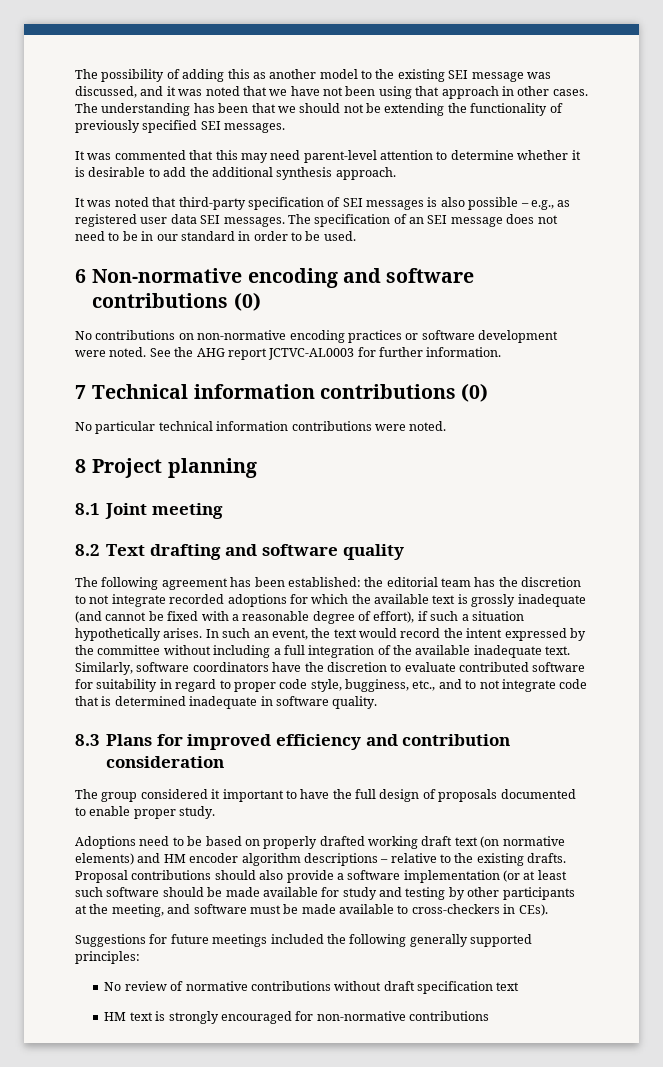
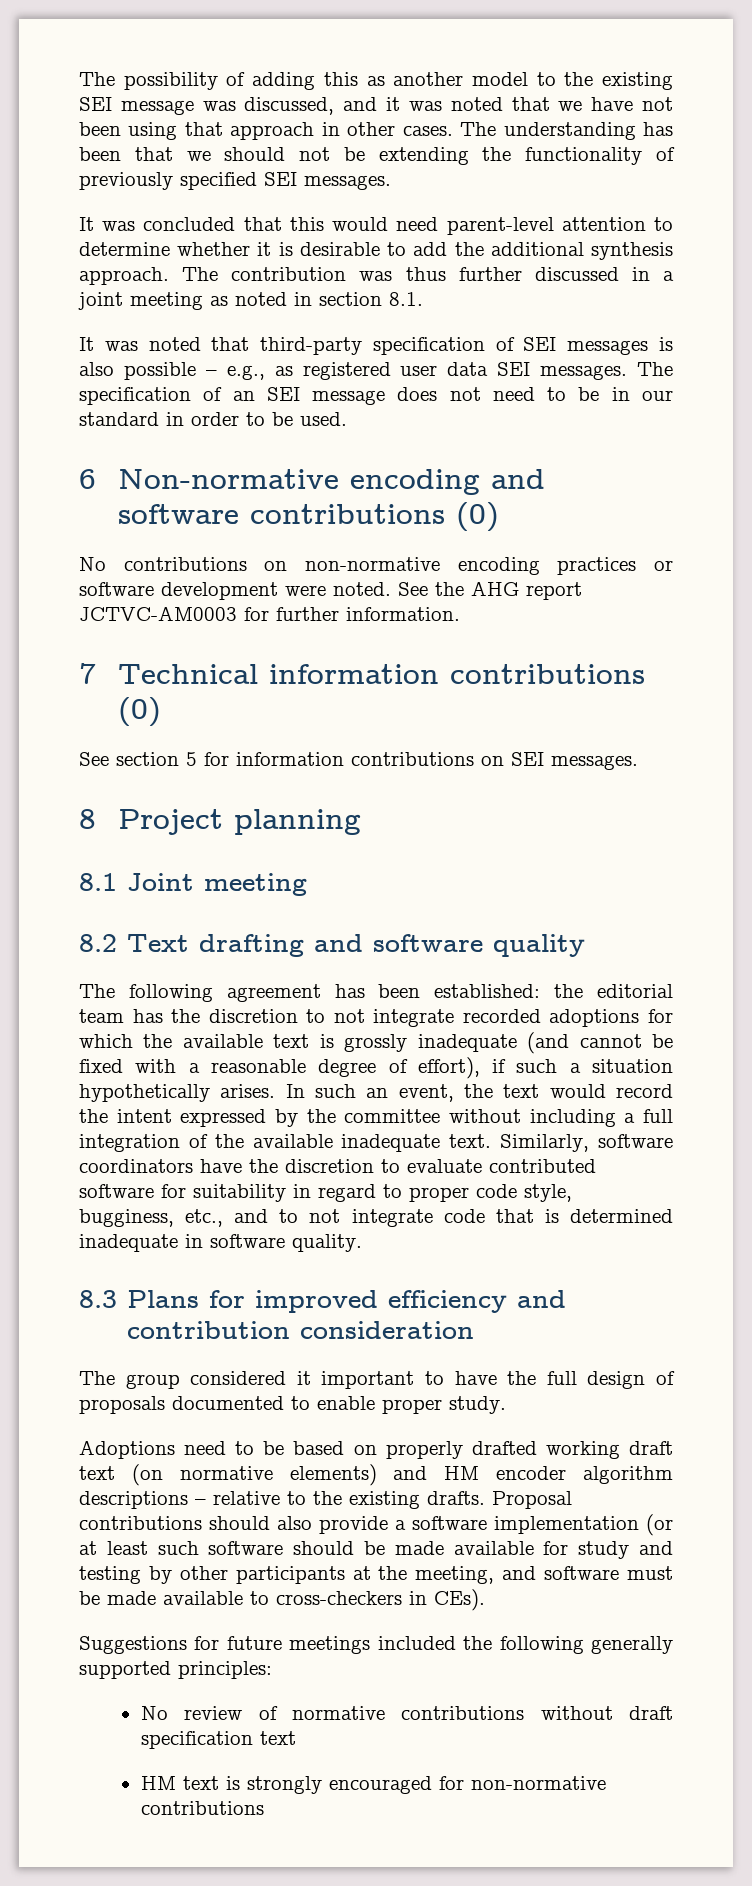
[114,150,186,160] commented -> [143,217,236,231] concluded
[240,153,268,163] may -> [332,217,389,231] would
(396, 173) none -> [182,267,674,281] [78,292,423,310] The contribution was thus further discussed in a joint meeting as noted in section 8.1.
[268,348,355,360] JCTVC-AL0003 -> [79,606,237,621] JCTVC-AM0003
[75,421,447,434] No particular technical information contributions were noted. -> [79,752,638,770] See section 5 for information contributions on SEI messages.

